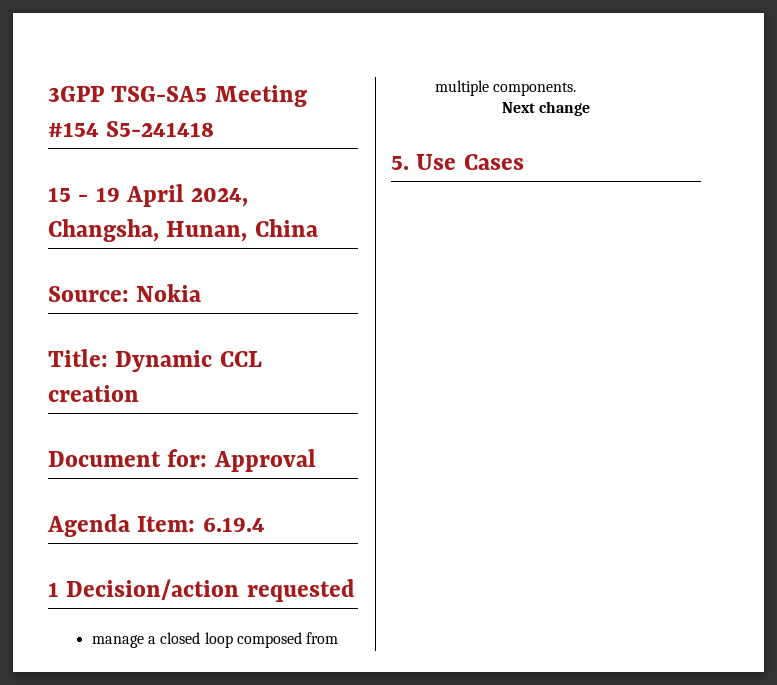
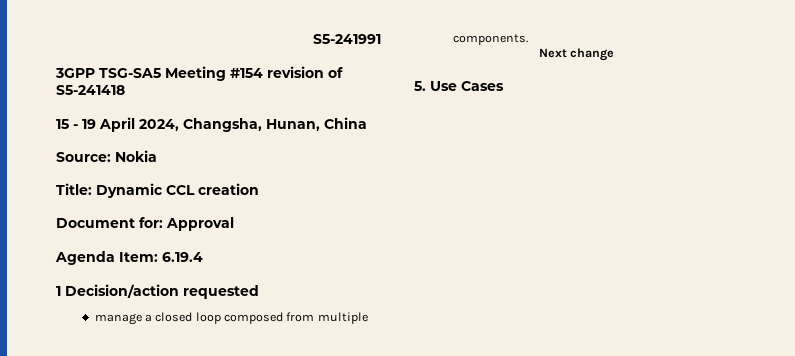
(48, 94) none -> [313,34,381,44] S5-241991 //
(99, 129) none -> [267,66,343,78] revision of

